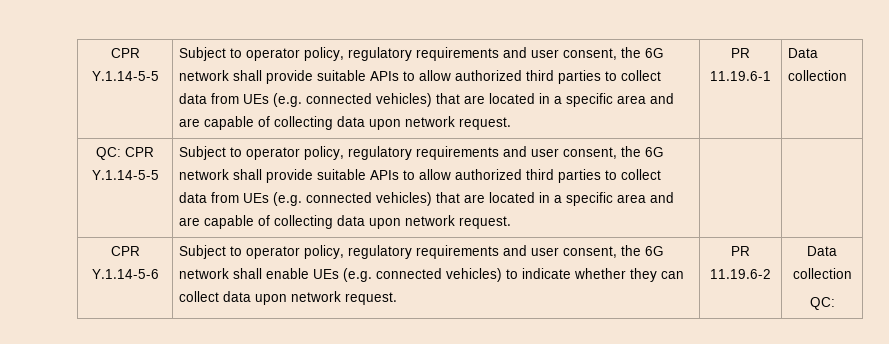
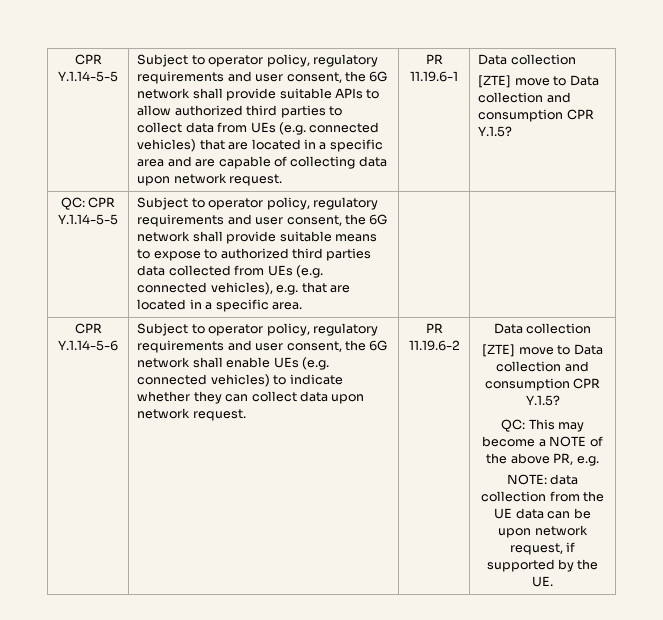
(848, 75) none -> [478,75,599,88] [478,92,571,103] [478,109,594,122] [478,126,513,137] // [ZTE] move to Data collection and consumption CPR Y.1.5?
[370,169,662,183] [179,192,675,206] [179,215,512,229] APIs to allow authorized third parties to collect data from UEs (e.g. connected vehicles) that are located in a specific area and are capable of collecting data upon network request. -> [334,234,377,242] [137,248,372,261] [137,265,323,278] [137,282,350,295] [137,299,302,312] means to expose to authorized third parties data collected from UEs (e.g. connected vehicles), e.g. that are located in a specific area.
[809,297,835,310] QC: -> [482,344,603,357] [496,361,589,372] [484,378,601,391] [525,395,560,406] [501,419,584,432] [482,436,603,447] [486,453,599,466] [506,474,579,485] [481,491,604,502] [494,508,591,519] [498,525,588,538] [509,542,576,555] [486,559,599,572] [532,576,553,587] [ZTE] move to Data collection and consumption CPR Y.1.5? // QC: This may become a NOTE of the above PR, e.g. // NOTE: data collection from the UE data can be upon network request, if supported by the UE.

